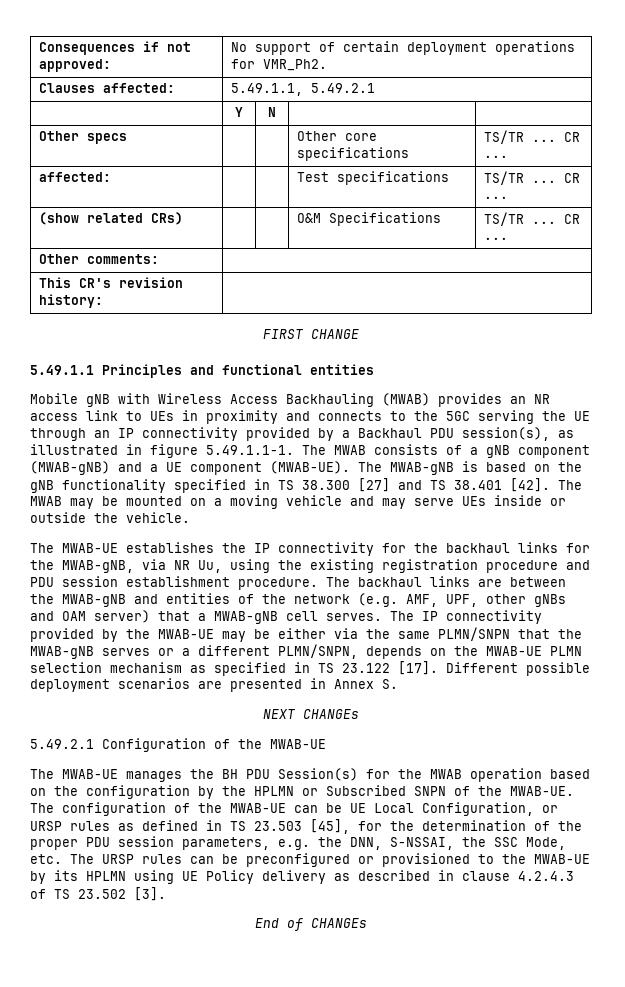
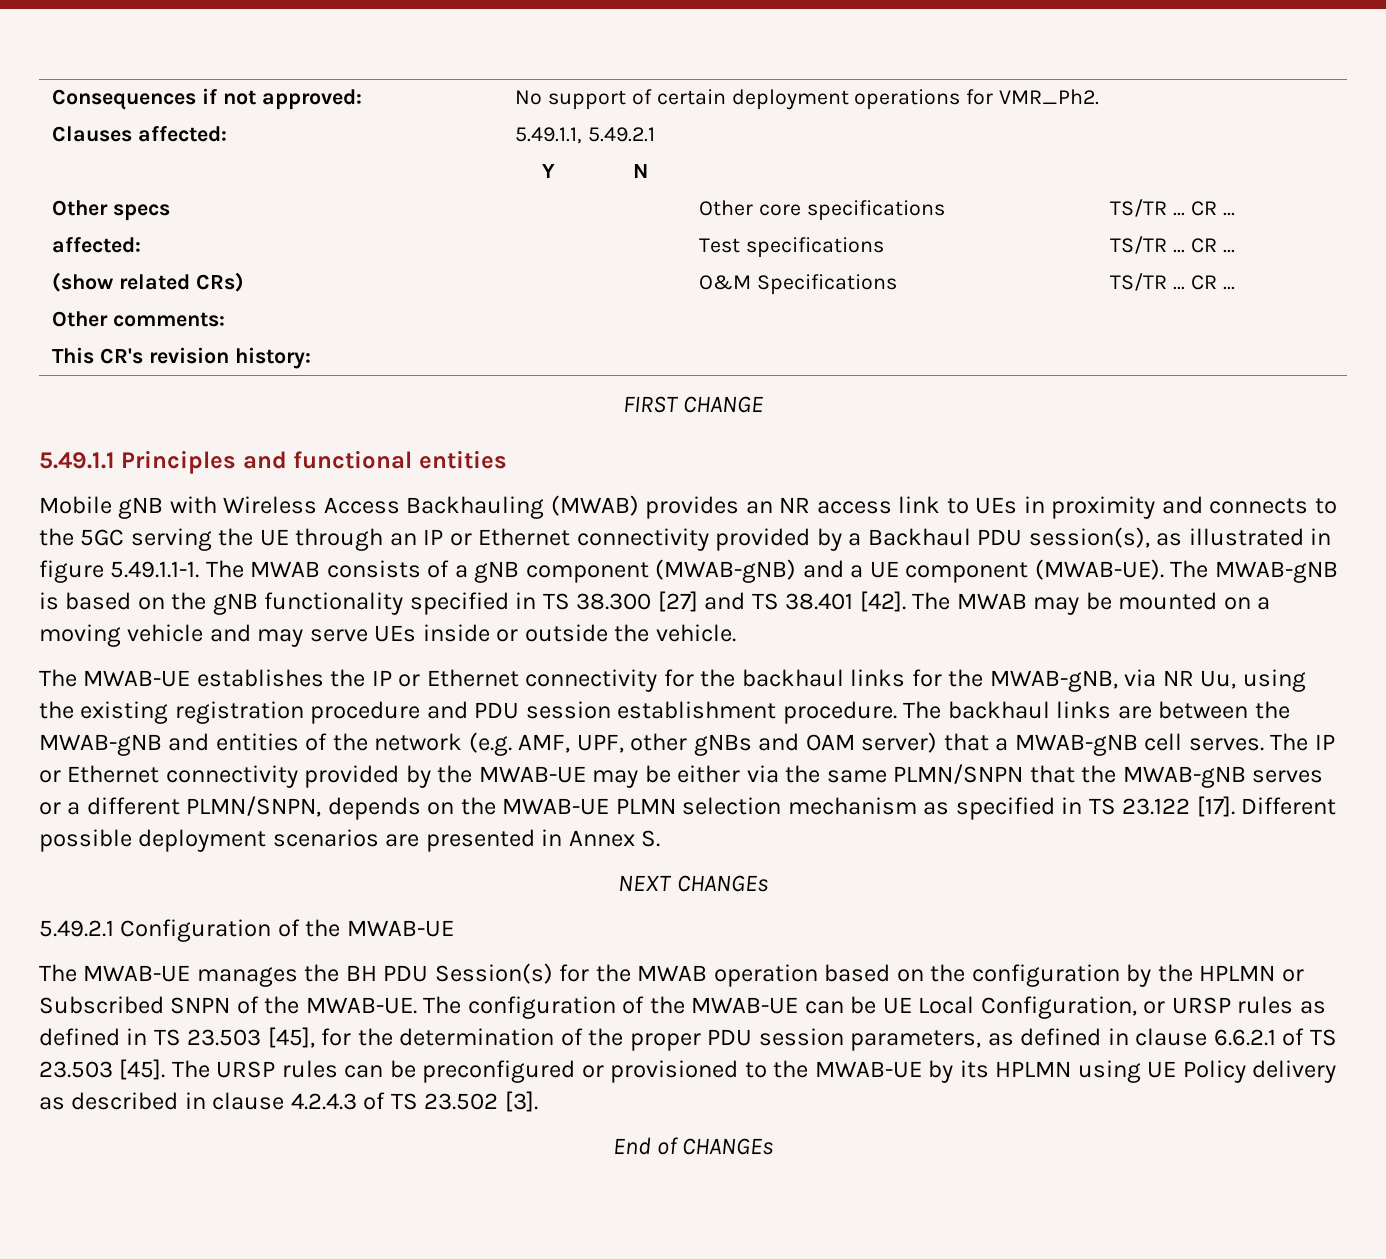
(134, 433) none -> [449,528,571,546] or Ethernet
(270, 548) none -> [398,669,519,687] or Ethernet
(438, 616) none -> [39,765,160,783] or Ethernet
[278,837,566,850] [30,854,62,864] e.g. the DNN, S-NSSAI, the SSC Mode, etc. -> [987,1028,1337,1046] [39,1059,166,1080] as defined in clause 6.6.2.1 of TS 23.503 [45].

